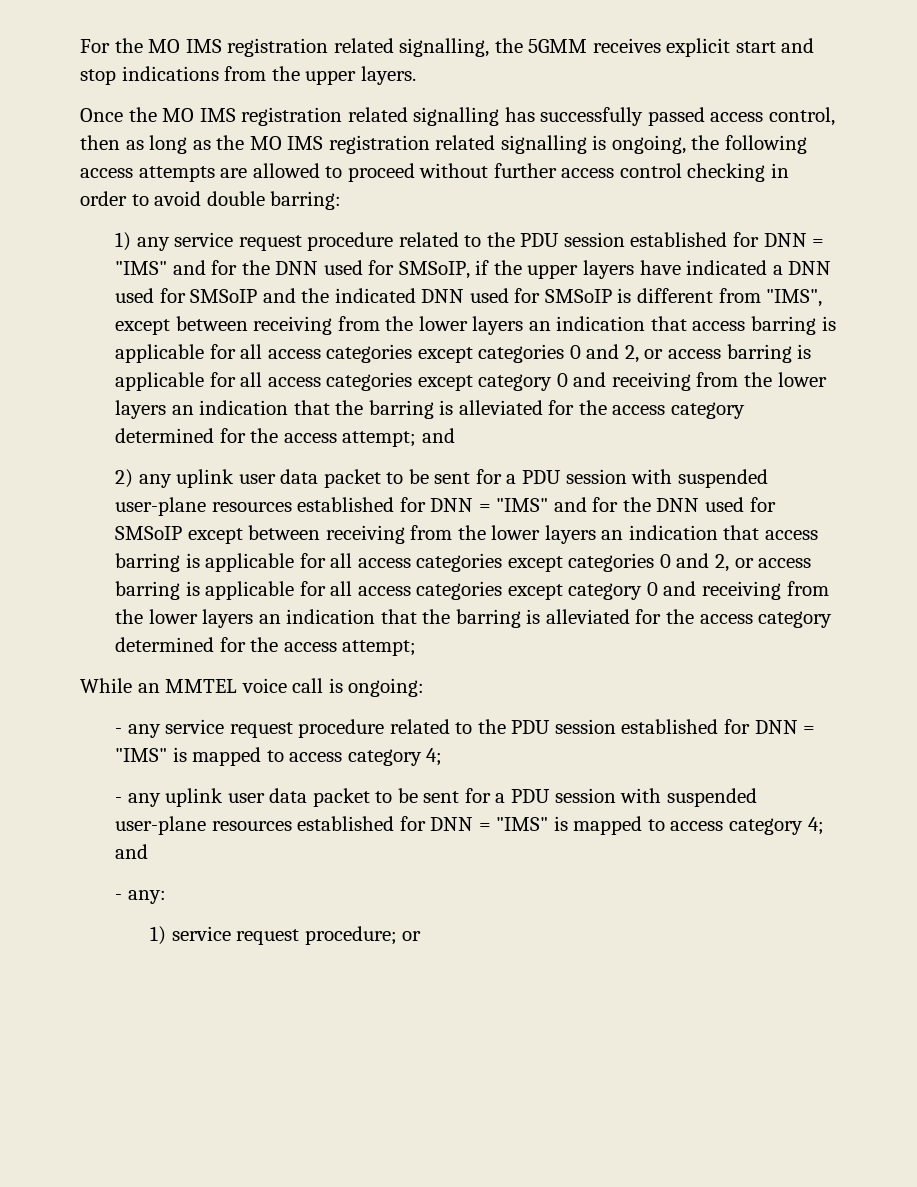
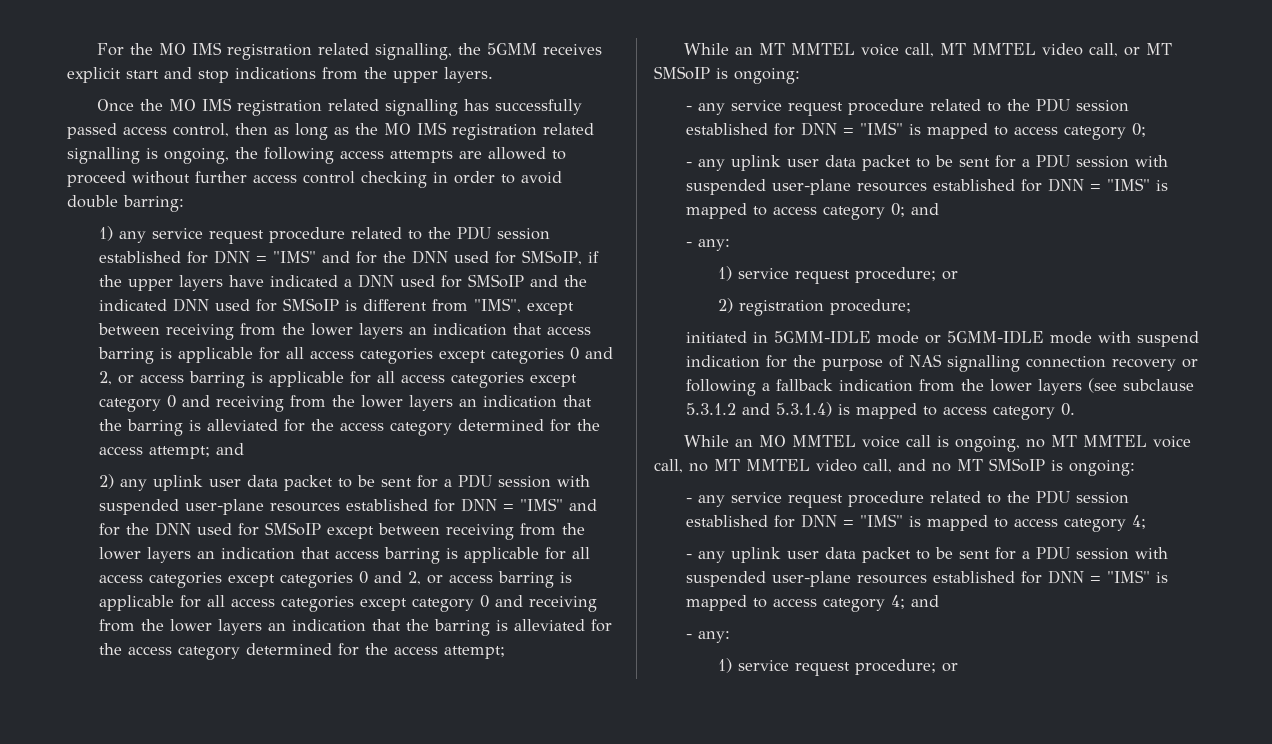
[165,678,324,693] MMTEL voice call -> [759,43,1173,57] [654,66,800,84] [685,98,1129,116] [685,122,1146,140] [685,154,1168,171] [685,178,1168,195] [685,203,939,220] [685,239,730,251] [717,266,958,284] [717,298,911,316] [685,330,1199,347] [685,354,1198,372] [685,378,1194,396] [685,402,1075,420] [684,435,1192,452] [654,458,1045,473] MT MMTEL voice call, MT MMTEL video call, or MT SMSoIP is ongoing: // - any service request procedure related to the PDU session established for DNN = "IMS" is mapped to access category 0; // - any uplink user data packet to be sent for a PDU session with suspended user-plane resources established for DNN = "IMS" is mapped to access category 0; and // - any: // 1) service request procedure; or // 2) registration procedure; // initiated in 5GMM-IDLE mode or 5GMM-IDLE mode with suspend indication for the purpose of NAS signalling connection recovery or following a fallback indication from the lower layers (see subclause 5.3.1.2 and 5.3.1.4) is mapped to access category 0. // While an MO MMTEL voice call is ongoing, no MT MMTEL voice call, no MT MMTEL video call, and no MT SMSoIP

